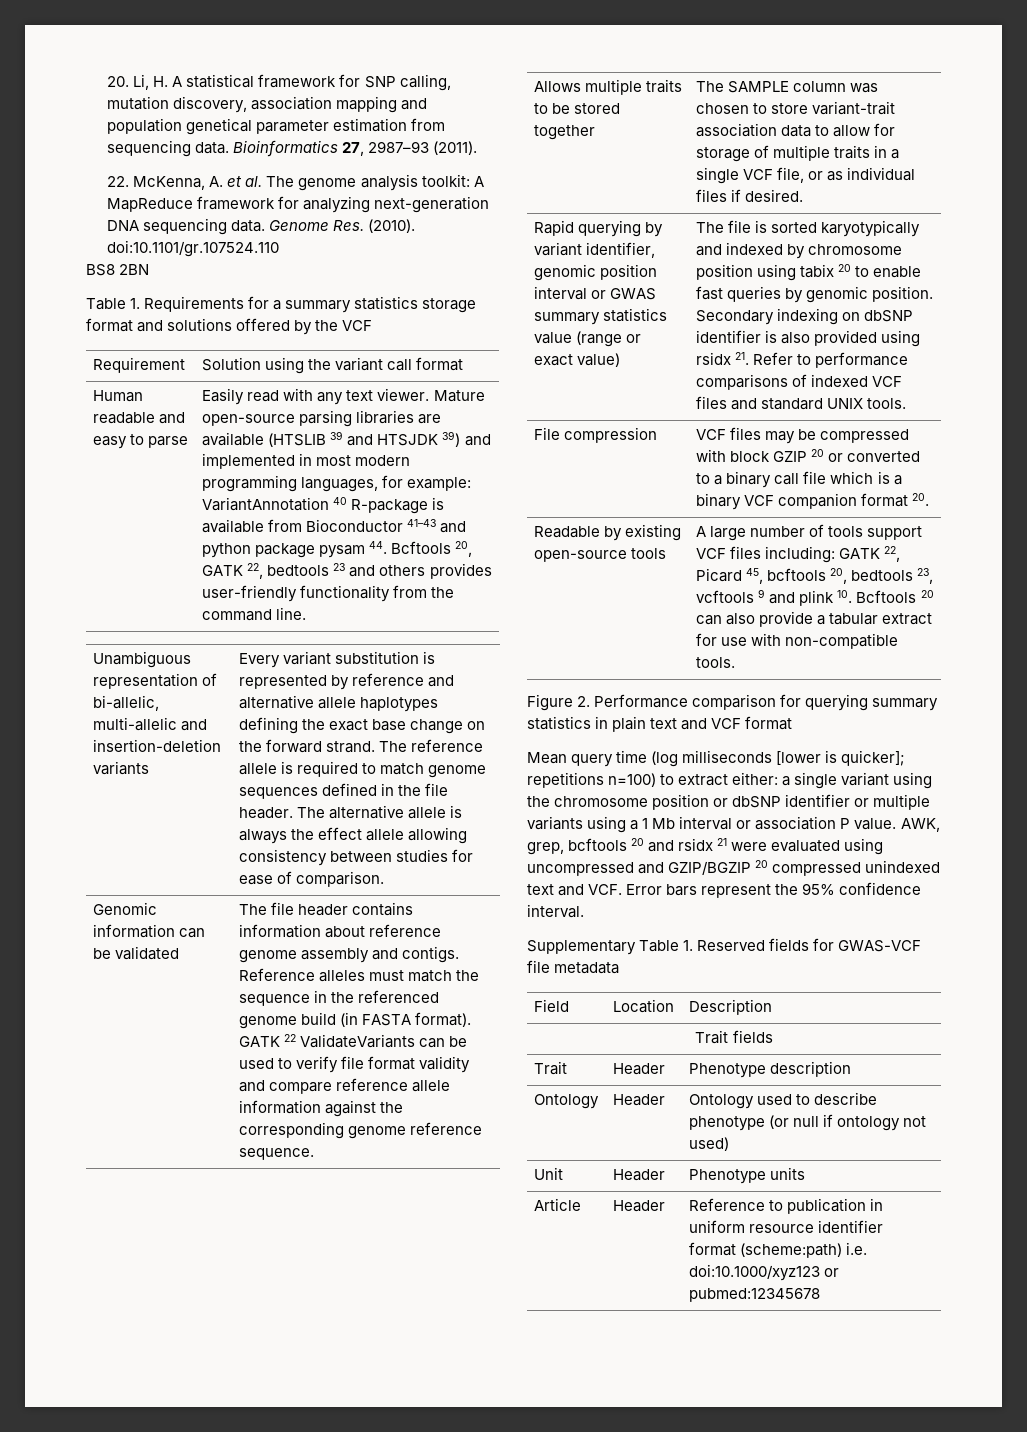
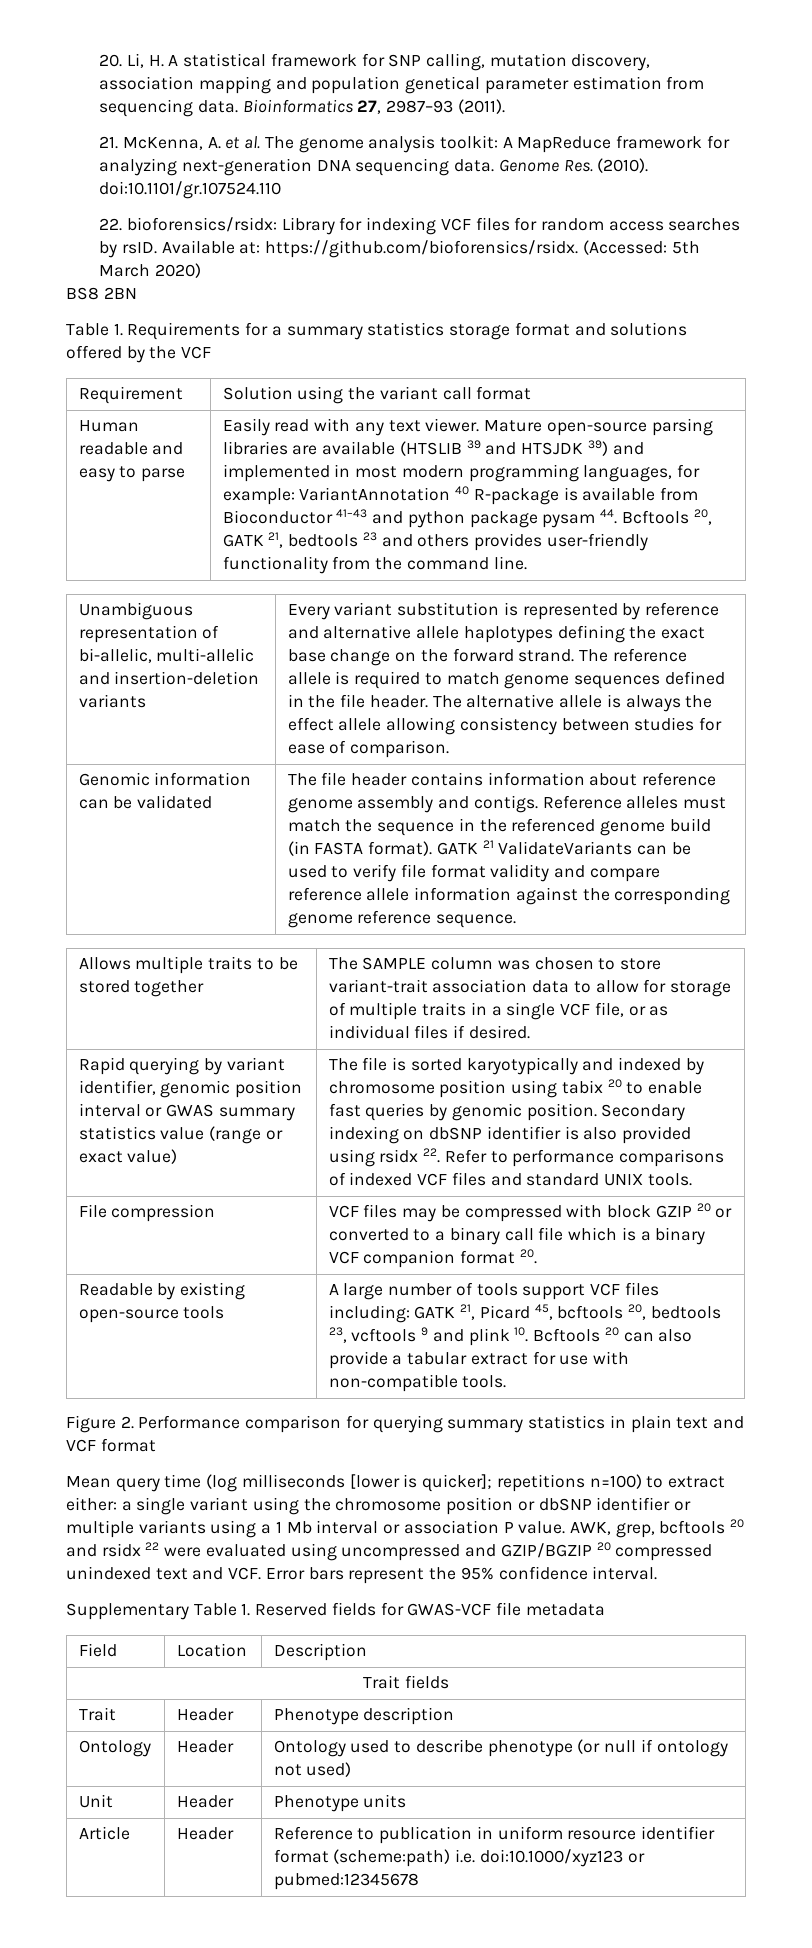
[107,176,130,187] 22. -> [99,136,119,149] 21.
(280, 248) none -> [99,217,741,235] [99,240,700,258] [99,263,201,278] // 22. bioforensics/rsidx: Library for indexing VCF files for random access searches by rsID. Available at: https://github.com/bioforensics/rsidx. (Accessed: 5th March 2020)
[247,563,264,579] 22, -> [268,532,284,548] 21,
[284,1034,297,1042] 22 -> [482,840,494,848] 21
[735,352,750,365] 21. -> [423,1148,441,1163] 22.
[884,546,901,562] 22, -> [460,1304,476,1320] 21,
[717,838,728,846] 21 -> [145,1542,160,1550] 22

